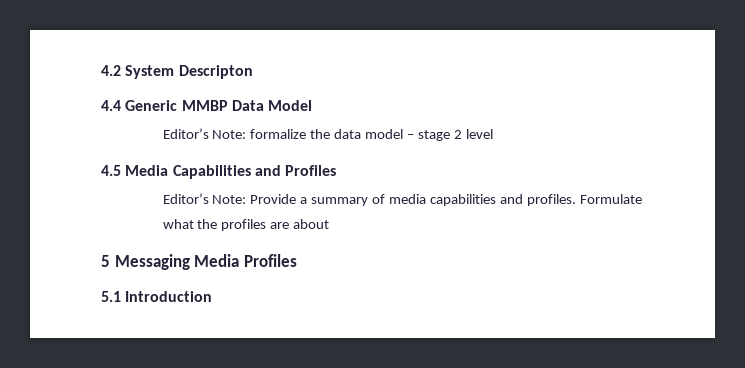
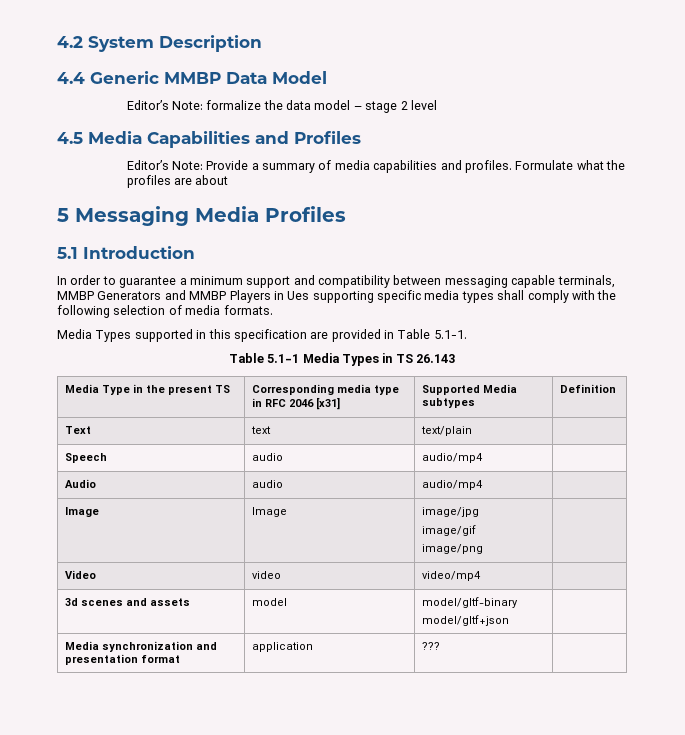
[178,65,253,79] Descripton -> [159,35,262,52] Description
(213, 296) none -> [57,275,615,288] [57,290,617,303] [57,305,273,318] [57,329,467,342] [228,353,456,366] [65,384,231,395] [252,384,400,395] [252,397,341,410] [422,384,518,395] [422,398,476,408] [560,384,617,393] [65,426,92,434] [251,426,272,434] [421,426,473,436] [65,453,108,463] [252,453,284,461] [422,453,484,463] [65,479,97,488] [252,480,284,488] [422,480,484,490] [65,507,100,517] [252,507,288,517] [422,507,480,517] [422,525,477,536] [422,544,484,554] [65,570,97,579] [252,571,282,579] [422,571,482,581] [65,598,191,606] [252,598,288,606] [422,597,519,608] [422,615,510,626] [65,641,218,652] [65,654,181,665] [252,642,314,652] [422,642,441,650] // In order to guarantee a minimum support and compatibility between messaging capable terminals, MMBP Generators and MMBP Players in Ues supporting specific media types shall comply with the following selection of media formats. // Media Types supported in this specification are provided in Table 5.1-1. // Table 5.1-1 Media Types in TS 26.143 // Media Type in the present TS | Corresponding media type in RFC 2046 [x31] | Supported Media subtypes | Definition // Text | text | text/plain | // Speech | audio | audio/mp4 | // Audio | audio | audio/mp4 | // Image | Image | image/jpg // image/gif // image/png | // Video | video | video/mp4 | // 3d scenes and assets | model | model/gltf-binary // model/gltf+json | // Media synchronization and presentation format | application | ??? |

